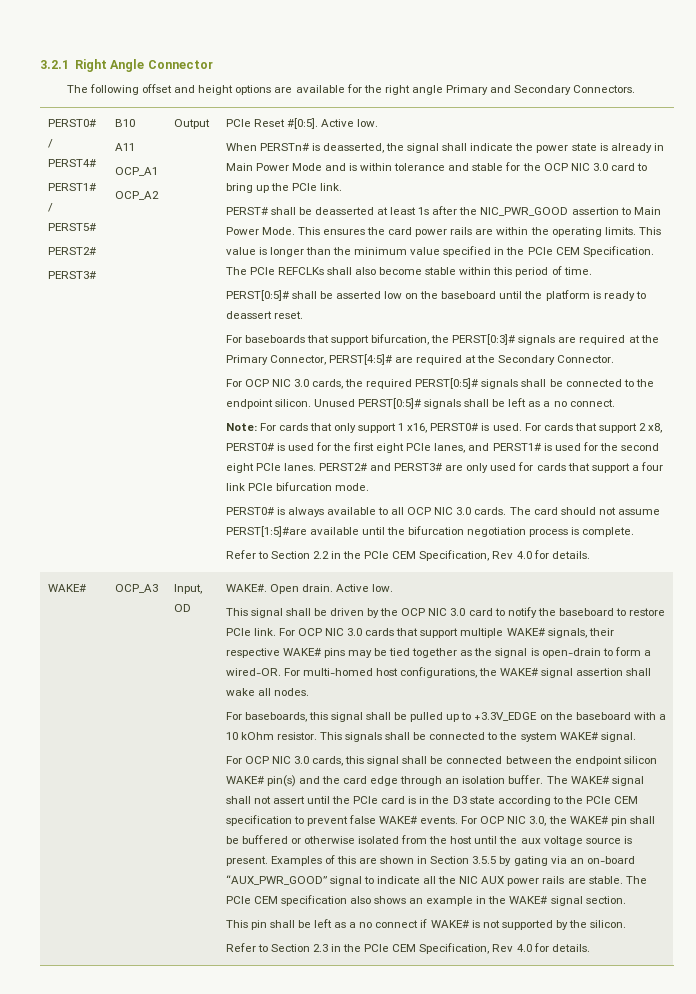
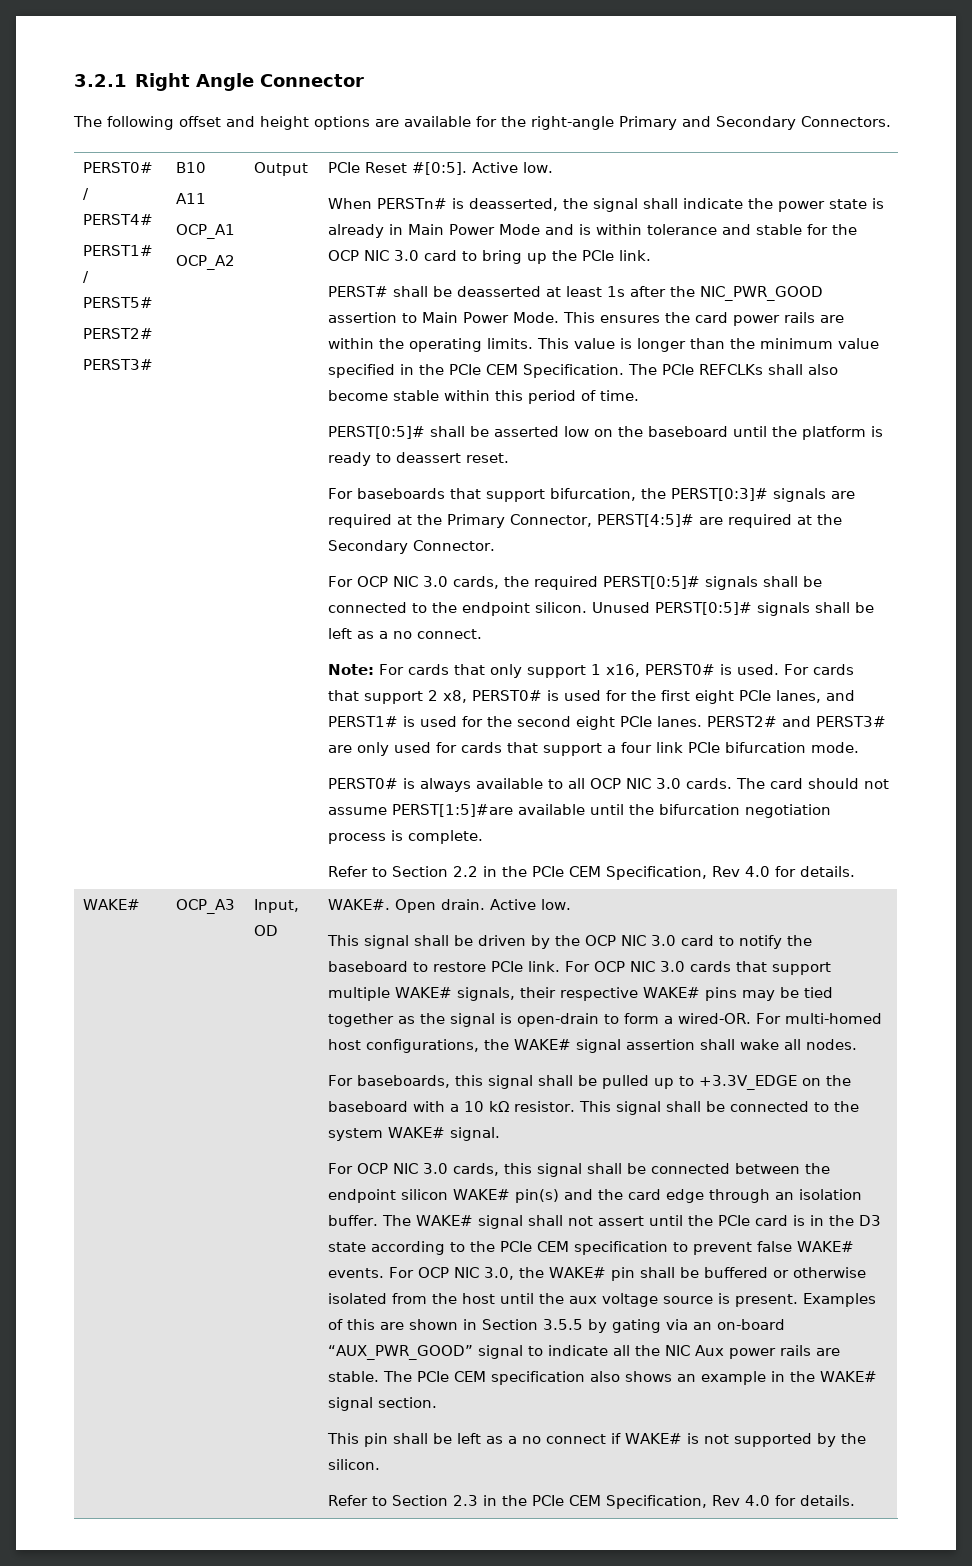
[384,85,444,95] right angle -> [531,116,614,130] right-angle
[240,732,274,740] kOhm -> [488,1101,509,1112] kΩ
[344,732,382,742] signals -> [615,1101,661,1115] signal
[481,876,505,884] AUX -> [694,1345,724,1356] Aux

